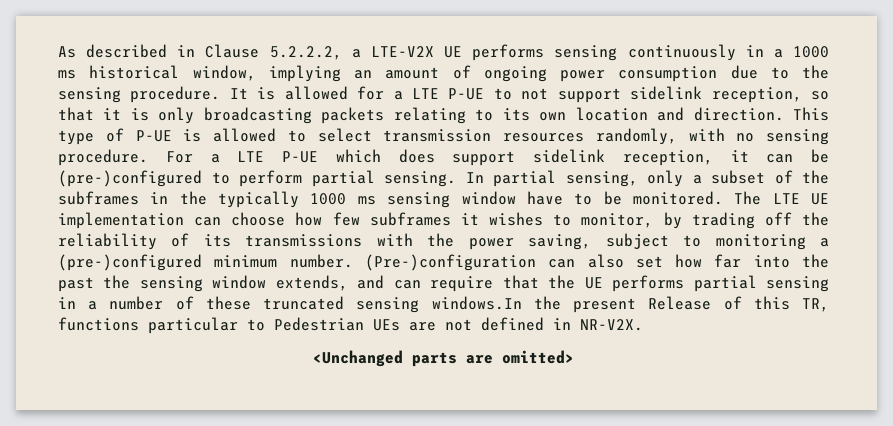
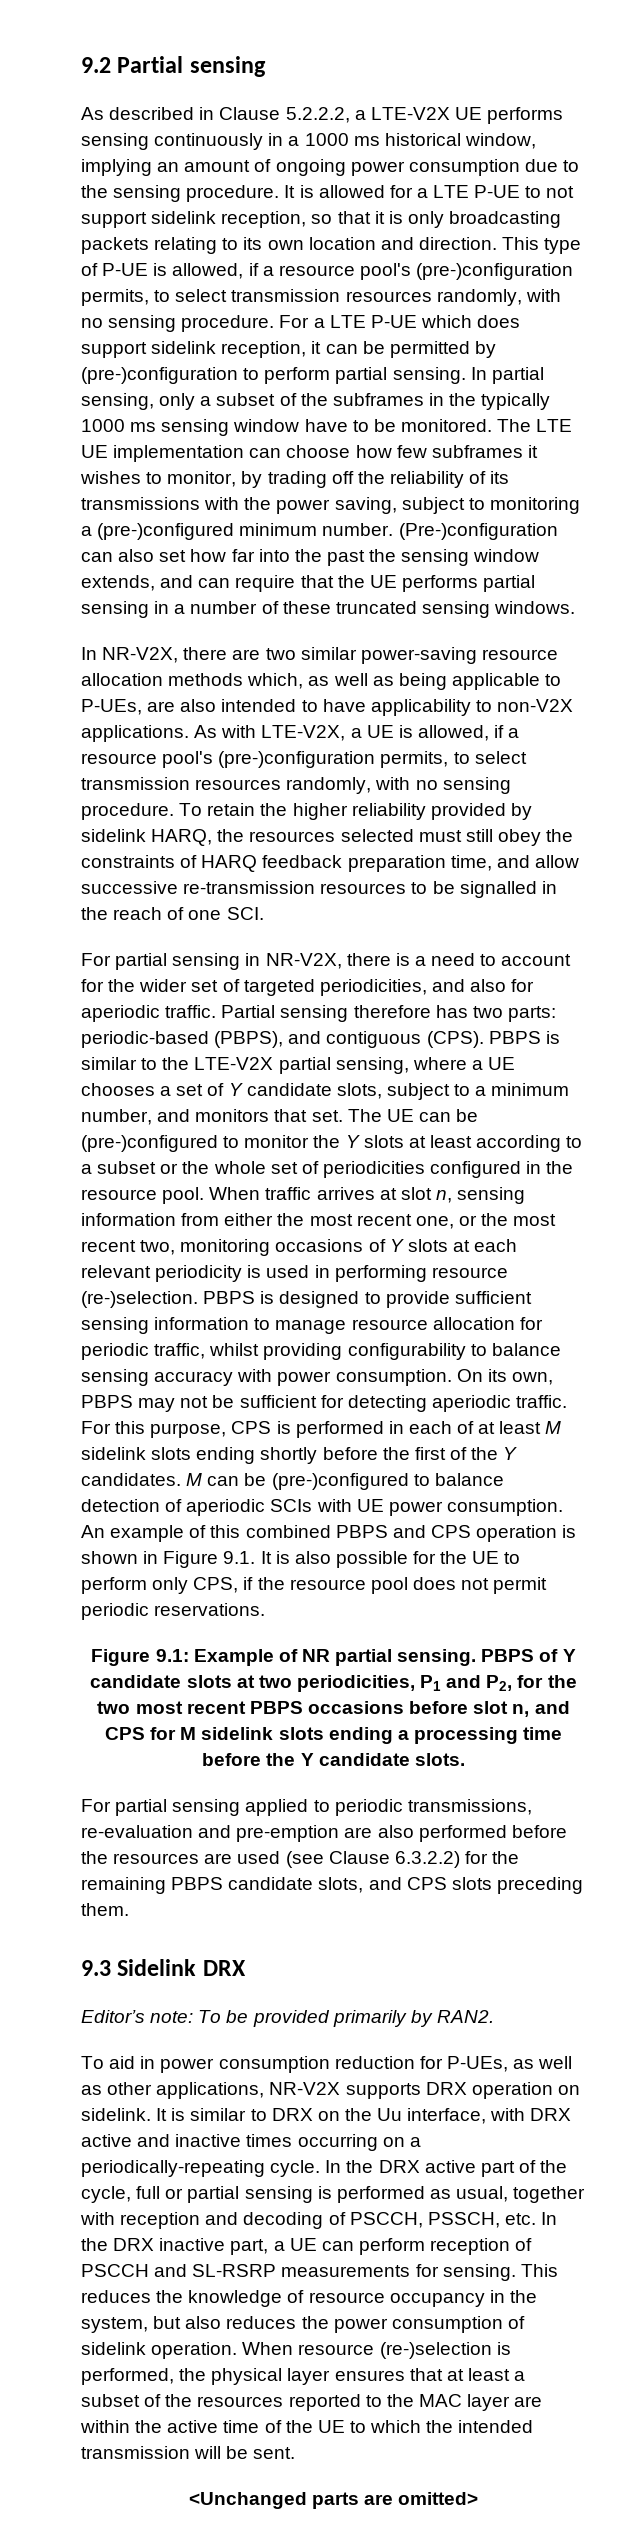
(58, 52) none -> [81,56,266,77] 9.2 Partial sensing //
[213,128,276,142] allowed -> [172,263,574,280] [81,289,149,306] allowed, if a resource pool's (pre-)configuration permits,
[58,170,202,187] (pre-)configured -> [389,341,496,358] [81,367,238,384] permitted by (pre-)configuration
[431,296,830,313] [58,317,643,334] windows.In the present Release of this TR, functions particular to Pedestrian UEs are not defined in NR-V2X. -> [494,601,576,614] [81,647,558,664] [81,673,562,690] [81,699,574,716] [81,725,520,742] [81,751,527,768] [81,777,511,794] [81,803,532,820] [81,829,574,846] [81,855,579,872] [81,881,557,898] [81,907,264,920] [81,953,572,970] [81,979,535,996] [81,1005,556,1022] [81,1031,560,1048] [81,1057,516,1074] [81,1083,570,1100] [81,1109,479,1125] [81,1135,583,1152] [81,1161,574,1178] [81,1187,526,1204] [81,1213,557,1229] [81,1239,518,1256] [81,1265,508,1282] [81,1291,532,1308] [81,1317,543,1334] [81,1343,561,1360] [81,1369,553,1386] [81,1395,568,1412] [81,1421,562,1438] [81,1447,518,1464] [81,1473,504,1490] [81,1499,563,1516] [81,1525,577,1542] [81,1551,521,1568] [81,1577,548,1594] [81,1603,266,1620] [91,1649,576,1666] [90,1675,577,1692] [97,1701,570,1717] [104,1727,563,1744] [202,1753,465,1766] [81,1799,532,1816] [81,1825,567,1842] [81,1851,520,1868] [81,1877,583,1894] [81,1903,129,1916] [81,1959,246,1976] [81,2010,494,2027] [81,2056,573,2073] [81,2082,580,2099] [81,2108,572,2124] [81,2134,421,2151] [81,2160,568,2177] [81,2186,586,2203] [80,2212,558,2229] [81,2238,533,2255] [81,2264,558,2281] [81,2290,537,2307] [81,2316,525,2333] [81,2342,511,2359] [81,2368,526,2385] [81,2394,543,2411] [80,2420,534,2433] [81,2446,296,2459] windows. // In NR-V2X, there are two similar power-saving resource allocation methods which, as well as being applicable to P-UEs, are also intended to have applicability to non-V2X applications. As with LTE-V2X, a UE is allowed, if a resource pool's (pre-)configuration permits, to select transmission resources randomly, with no sensing procedure. To retain the higher reliability provided by sidelink HARQ, the resources selected must still obey the constraints of HARQ feedback preparation time, and allow successive re-transmission resources to be signalled in the reach of one SCI. // For partial sensing in NR-V2X, there is a need to account for the wider set of targeted periodicities, and also for aperiodic traffic. Partial sensing therefore has two parts: periodic-based (PBPS), and contiguous (CPS). PBPS is similar to the LTE-V2X partial sensing, where a UE chooses a set of Y candidate slots, subject to a minimum number, and monitors that set. The UE can be (pre-)configured to monitor the Y slots at least according to a subset or the whole set of periodicities configured in the resource pool. When traffic arrives at slot n, sensing information from either the most recent one, or the most recent two, monitoring occasions of Y slots at each relevant periodicity is used in performing resource (re-)selection. PBPS is designed to provide sufficient sensing information to manage resource allocation for periodic traffic, whilst providing configurability to balance sensing accuracy with power consumption. On its own, PBPS may not be sufficient for detecting aperiodic traffic. For this purpose, CPS is performed in each of at least M sidelink slots ending shortly before the first of the Y candidates. M can be (pre-)configured to balance detection of aperiodic SCIs with UE power consumption. An example of this combined PBPS and CPS operation is shown in Figure 9.1. It is also possible for the UE to perform only CPS, if the resource pool does not permit periodic reservations. // Figure 9.1: Example of NR partial sensing. PBPS of Y candidate slots at two periodicities, P1 and P2, for the two most recent PBPS occasions before slot n, and CPS for M sidelink slots ending a processing time before the Y candidate slots. // For partial sensing applied to periodic transmissions, re-evaluation and pre-emption are also performed before the resources are used (see Clause 6.3.2.2) for the remaining PBPS candidate slots, and CPS slots preceding them. // 9.3 Sidelink DRX // Editor’s note: To be provided primarily by RAN2. // To aid in power consumption reduction for P-UEs, as well as other applications, NR-V2X supports DRX operation on sidelink. It is similar to DRX on the Uu interface, with DRX active and inactive times occurring on a periodically-repeating cycle. In the DRX active part of the cycle, full or partial sensing is performed as usual, together with reception and decoding of PSCCH, PSSCH, etc. In the DRX inactive part, a UE can perform reception of PSCCH and SL-RSRP measurements for sensing. This reduces the knowledge of resource occupancy in the system, but also reduces the power consumption of sidelink operation. When resource (re-)selection is performed, the physical layer ensures that at least a subset of the resources reported to the MAC layer are within the active time of the UE to which the intended transmission will be sent.

